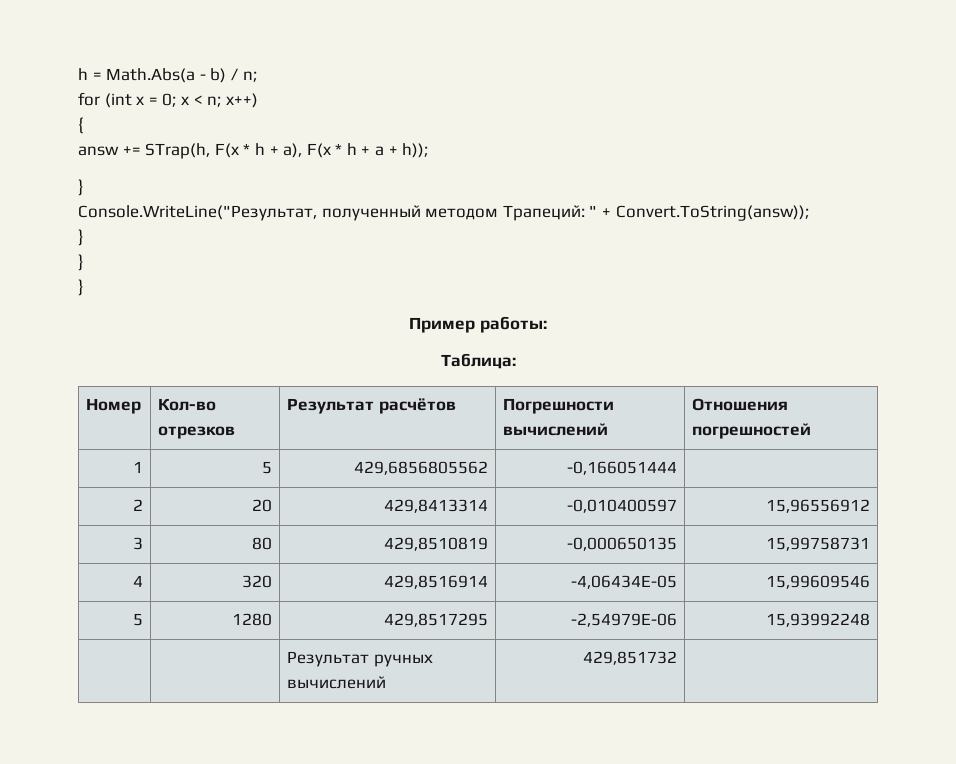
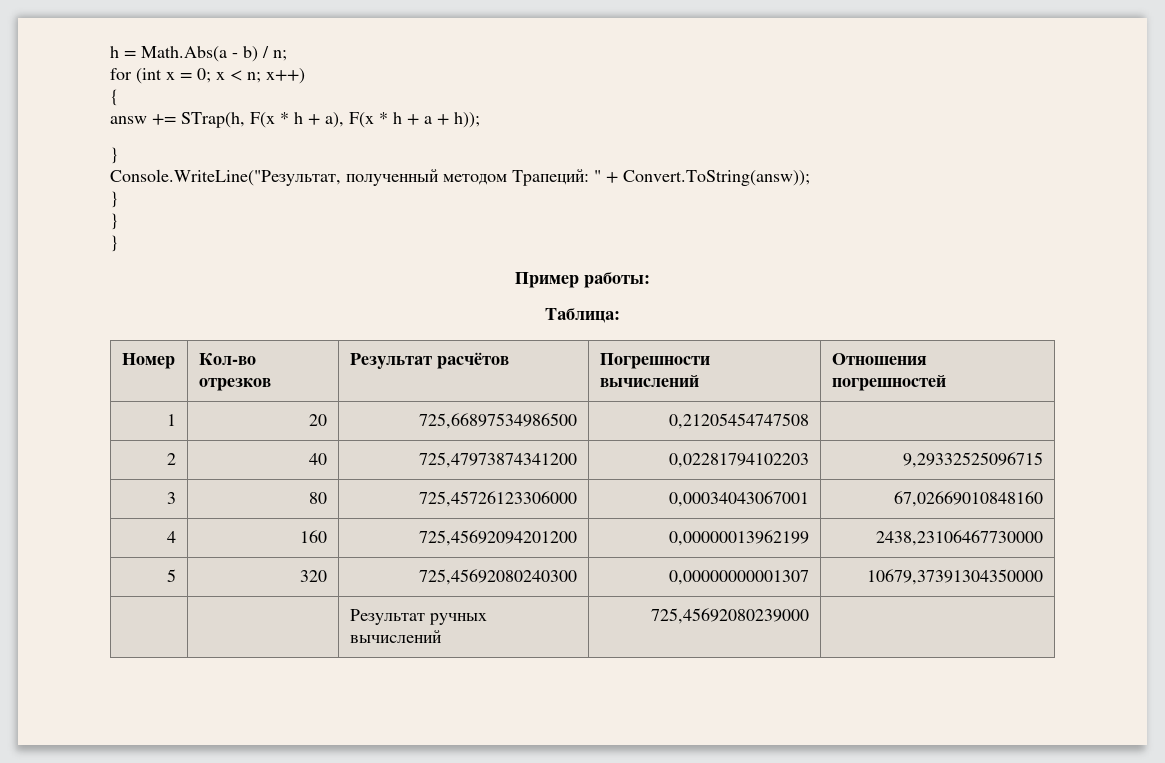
[261,461,272,474] [353,461,488,475] [566,461,677,475] [132,499,143,511] [251,499,272,512] [383,499,488,513] [566,499,677,513] [765,499,870,513] [132,537,143,550] [251,537,272,550] [383,537,488,551] [566,537,677,551] [765,537,870,551] [132,575,143,587] [241,575,272,588] [383,575,488,589] [570,575,677,589] [765,575,870,589] [132,613,143,626] [231,613,272,626] [383,613,488,627] [570,613,677,627] [765,613,870,627] 5 | 429,6856805562 | -0,166051444 | // 2 | 20 | 429,8413314 | -0,010400597 | 15,96556912 // 3 | 80 | 429,8510819 | -0,000650135 | 15,99758731 // 4 | 320 | 429,8516914 | -4,06434E-05 | 15,99609546 // 5 | 1280 | 429,8517295 | -2,54979E-06 | 15,93992248 -> [309,414,328,426] [419,413,578,429] [669,413,810,429] [167,453,177,465] [309,453,328,465] [419,452,578,468] [669,453,810,468] [903,452,1044,468] [167,492,177,504] [309,492,328,504] [419,491,578,507] [669,491,810,507] [894,491,1044,507] [167,531,177,543] [300,530,328,543] [419,530,578,546] [669,530,810,546] [876,530,1044,546] [167,569,177,582] [300,570,328,582] [419,569,578,585] [669,570,810,585] [867,569,1044,585] 20 | 725,66897534986500 | 0,21205454747508 | // 2 | 40 | 725,47973874341200 | 0,02281794102203 | 9,29332525096715 // 3 | 80 | 725,45726123306000 | 0,00034043067001 | 67,02669010848160 // 4 | 160 | 725,45692094201200 | 0,00000013962199 | 2438,23106467730000 // 5 | 320 | 725,45692080240300 | 0,00000000001307 | 10679,37391304350000
[582,651,677,665] 429,851732 -> [651,608,810,624] 725,45692080239000

